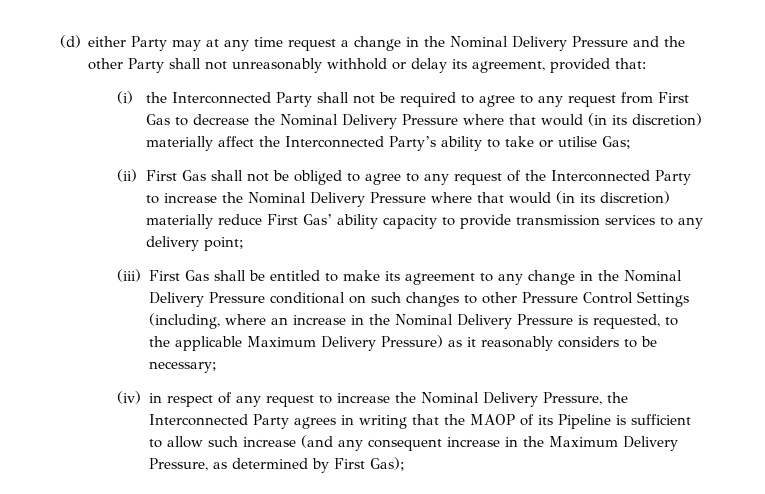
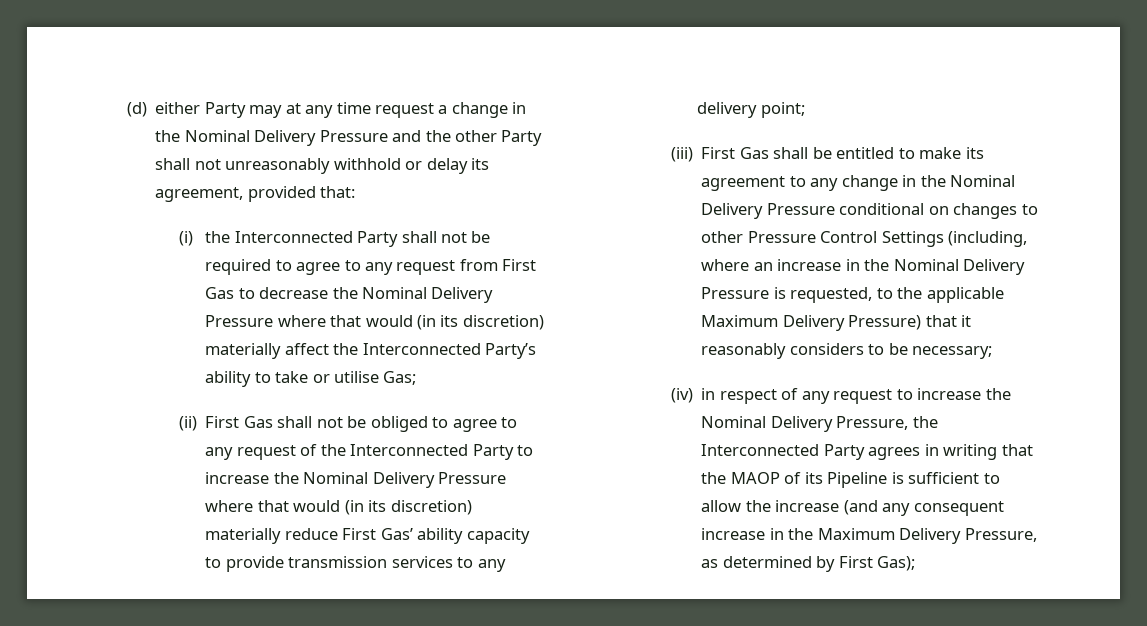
[370,292,401,303] such -> (949, 210) none
[447,340,462,347] as -> [925,315,957,327] that
[207,436,238,447] such -> [745,500,771,512] the

